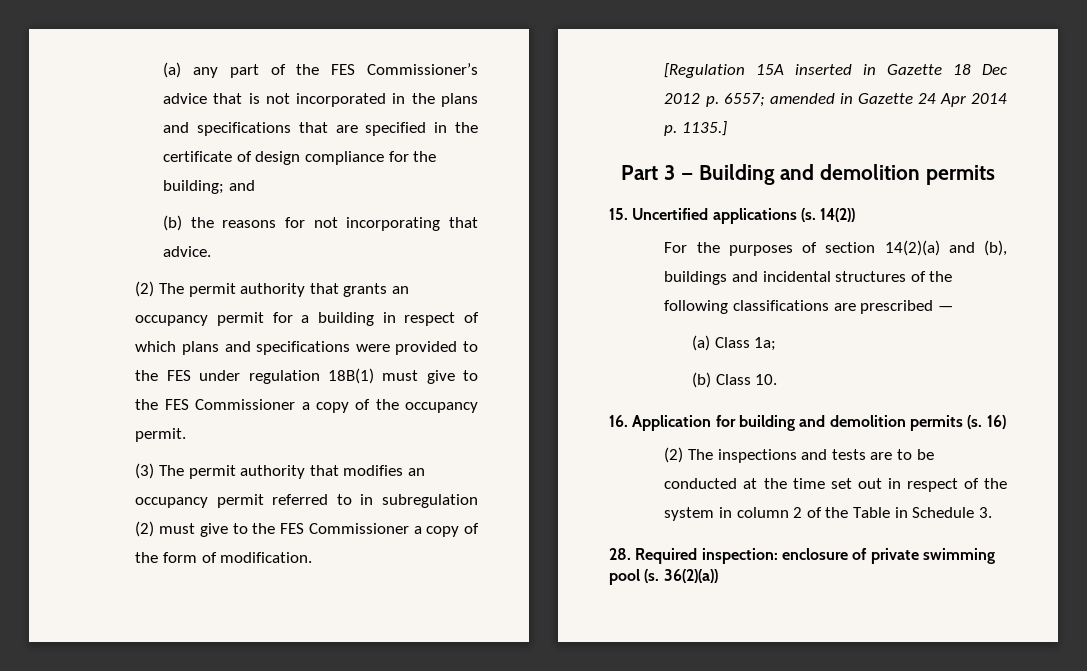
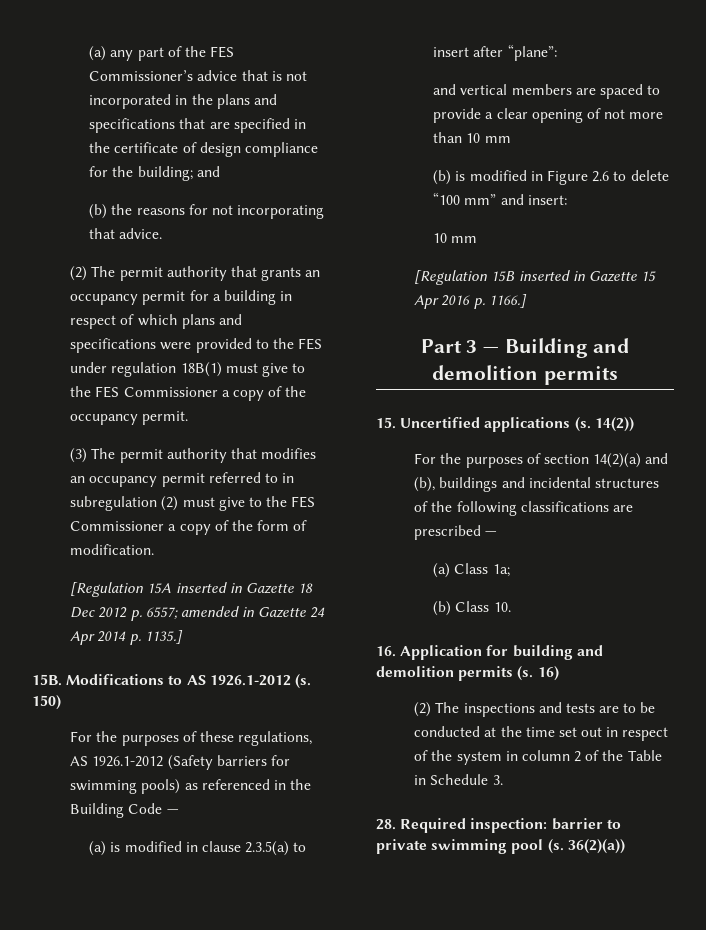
(728, 128) none -> [32,674,311,689] [32,695,61,710] [70,731,313,746] [70,755,290,770] [70,779,312,794] [70,803,179,818] [89,841,307,856] [433,44,557,61] [433,84,661,99] [433,108,664,123] [433,132,511,143] [433,170,669,185] [433,192,567,205] [433,233,478,243] [414,270,657,285] [414,294,527,309] // 15B. Modifications to AS 1926.1-2012 (s. 150) // For the purposes of these regulations, AS 1926.1-2012 (Safety barriers for swimming pools) as referenced in the Building Code — // (a) is modified in clause 2.3.5(a) to insert after “plane”: // and vertical members are spaced to provide a clear opening of not more than 10 mm // (b) is modified in Figure 2.6 to delete “100 mm” and insert: // 10 mm // [Regulation 15B inserted in Gazette 15 Apr 2016 p. 1166.]
[781,548,868,560] enclosure of -> [551,818,621,830] barrier to

